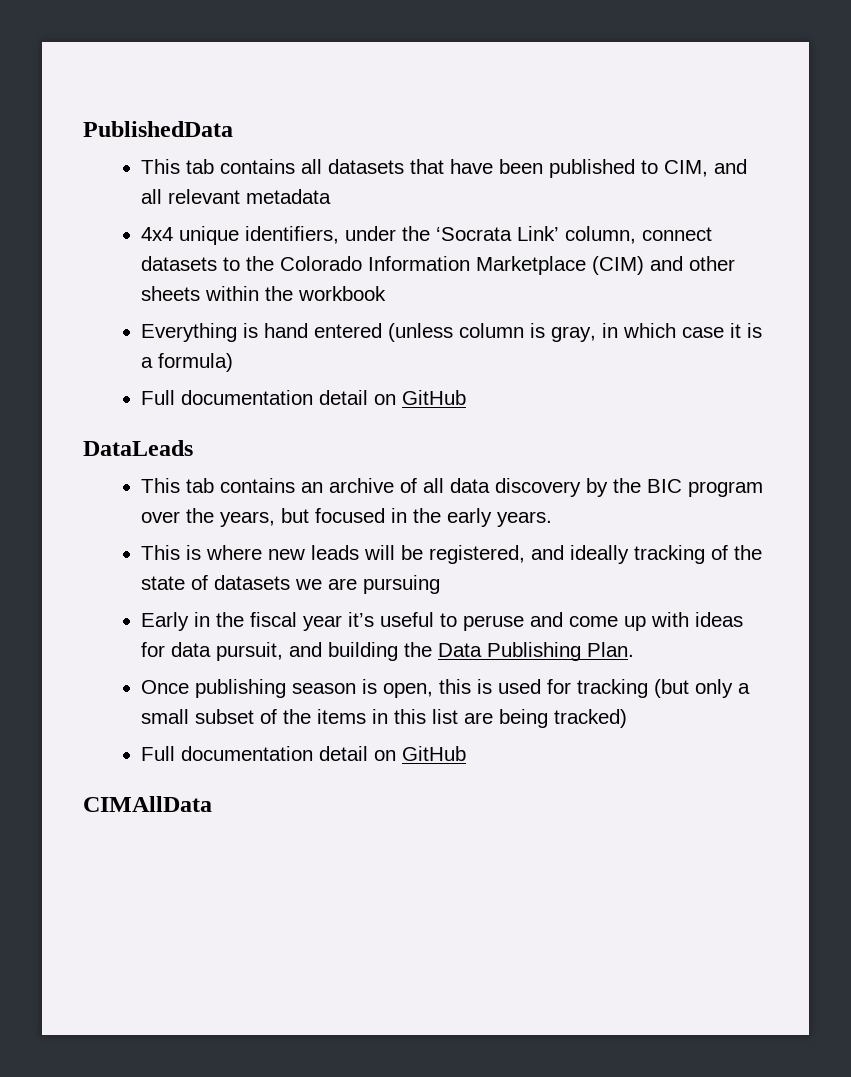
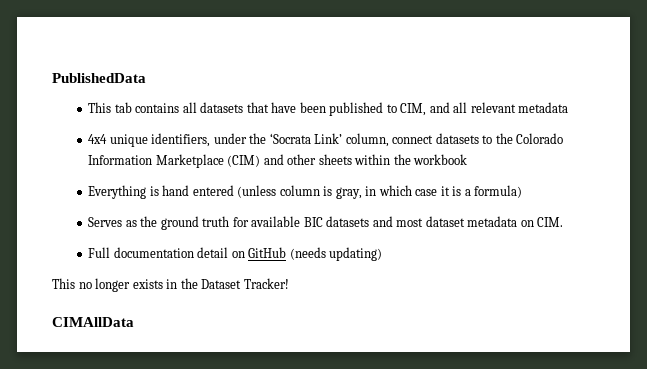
[141,390,467,405] [83,440,193,456] [141,478,764,497] [141,508,553,527] [141,545,763,564] [141,575,441,594] [141,612,744,631] [141,642,635,661] [141,679,751,698] [141,709,628,728] [141,746,467,761] Full documentation detail on GitHub // DataLeads // This tab contains an archive of all data discovery by the BIC program over the years, but focused in the early years. // This is where new leads will be registered, and ideally tracking of the state of datasets we are pursuing // Early in the fiscal year it’s useful to peruse and come up with ideas for data pursuit, and building the Data Publishing Plan. // Once publishing season is open, this is used for tracking (but only a small subset of the items in this list are being tracked) // Full documentation detail on GitHub -> [88,216,564,230] [88,247,383,261] [52,278,289,292] Serves as the ground truth for available BIC datasets and most dataset metadata on CIM. // Full documentation detail on GitHub (needs updating) // This no longer exists in the Dataset Tracker!

